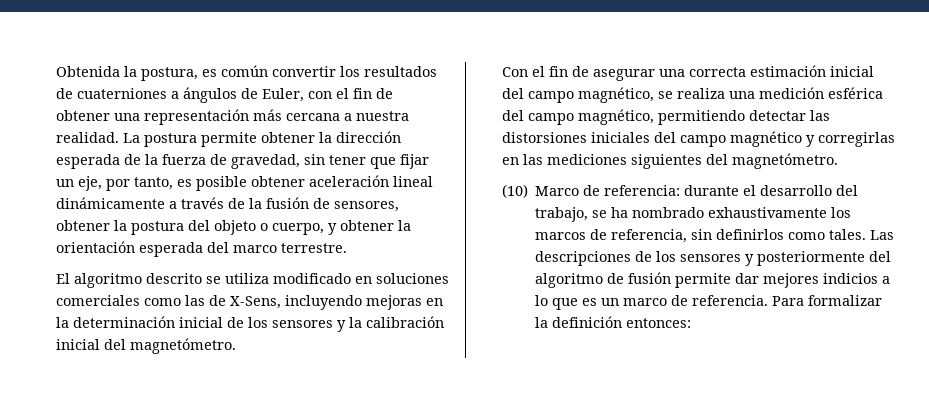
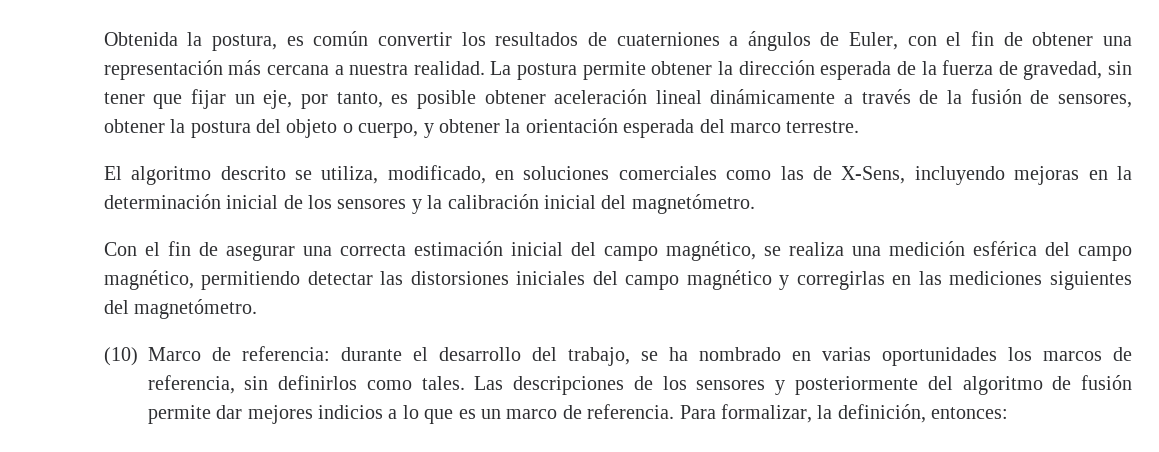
[224,273,351,284] utiliza modificado -> [321,165,486,184] utiliza, modificado,
[708,207,828,218] exhaustivamente -> [791,347,997,366] en varias oportunidades
[808,295,883,306] [535,316,623,328] formalizar la definición -> [720,404,926,423] formalizar, la definición,

